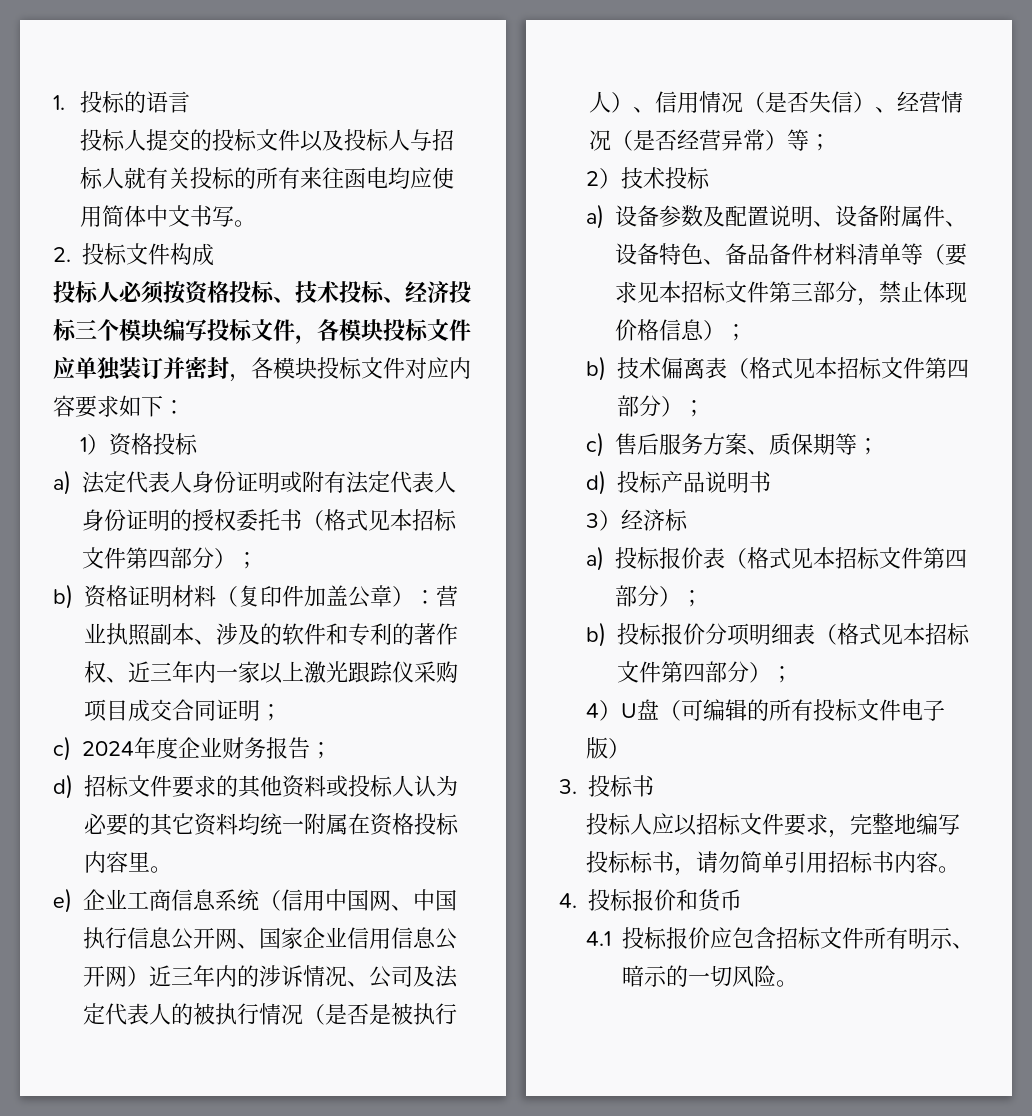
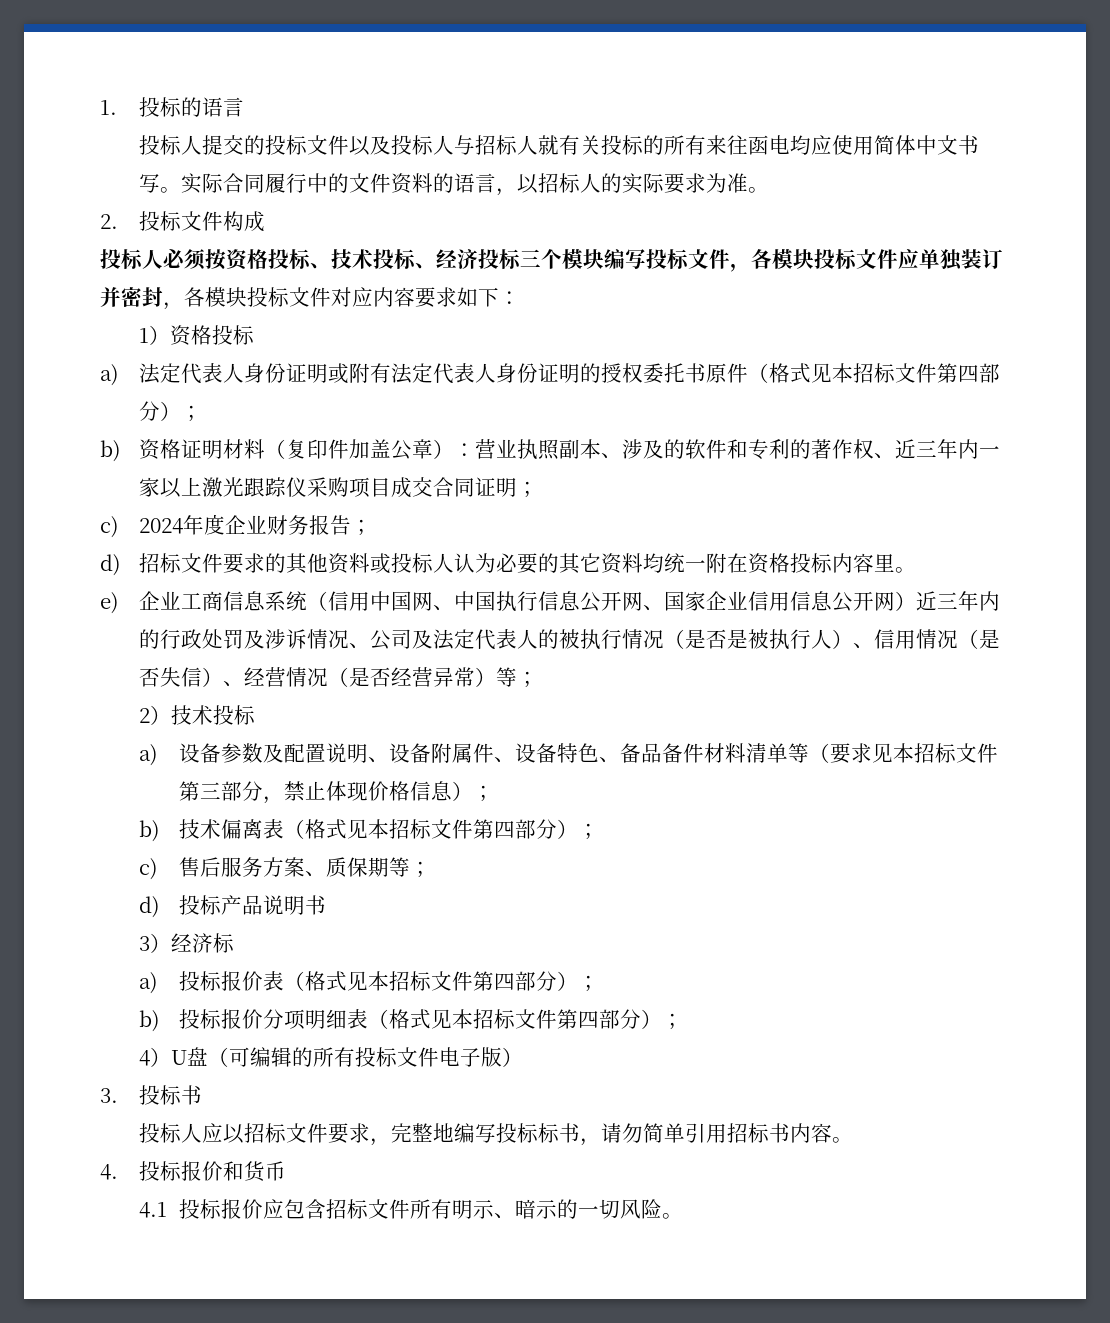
(257, 223) none -> [181,173,770,196] 实际合同履行中的文件资料的语言，以招标人的实际要求为准。
(302, 520) none -> [706,363,749,383] 原件
[326,814,348,835] 属 -> (728, 563) none
(259, 976) none -> [160,629,266,649] 行政处罚及

